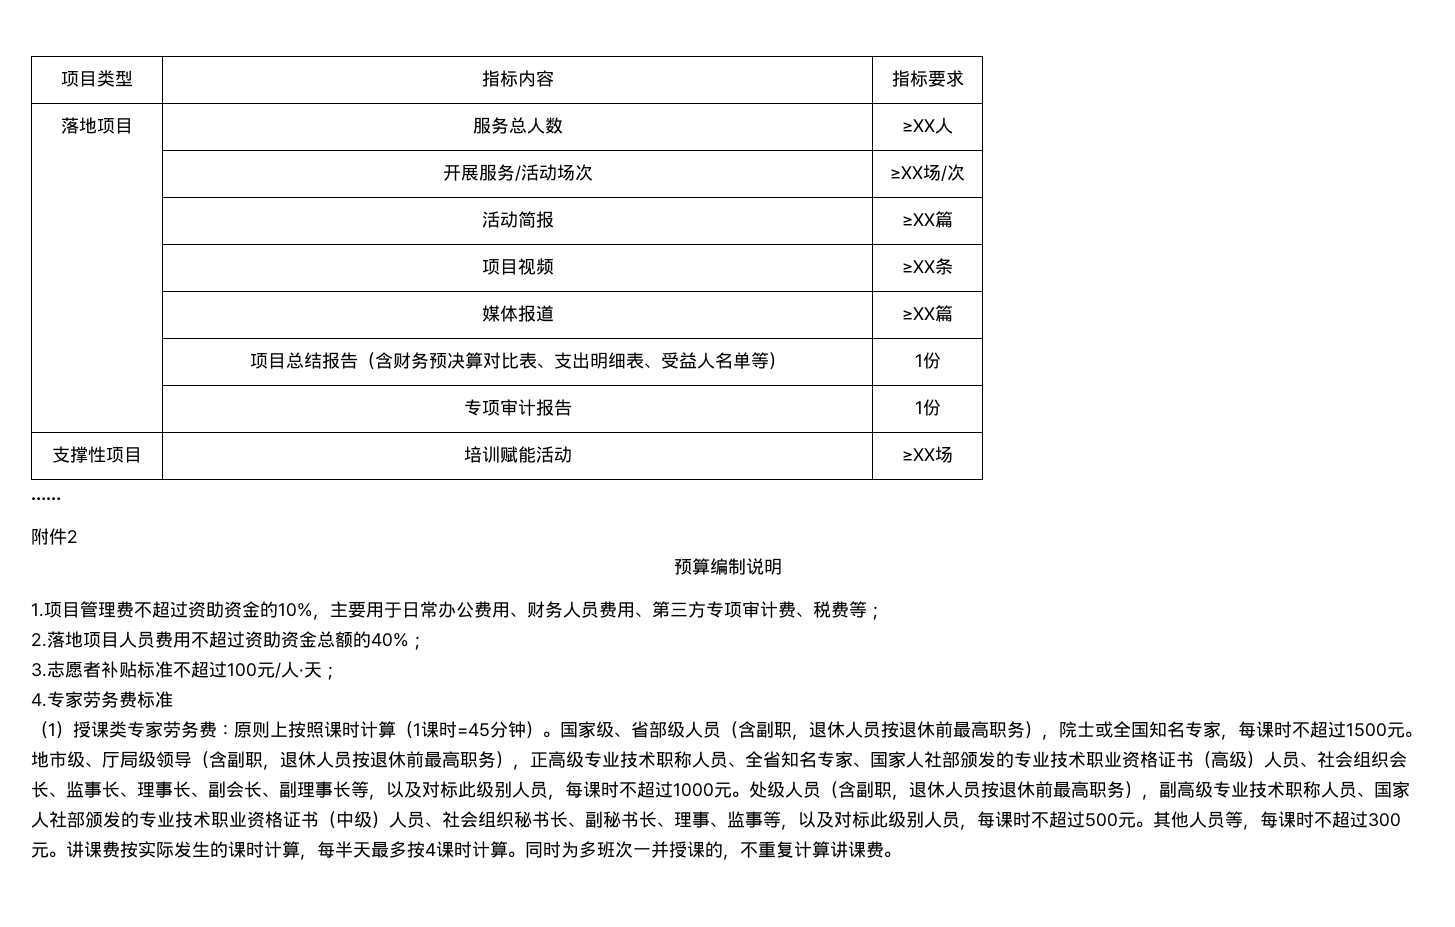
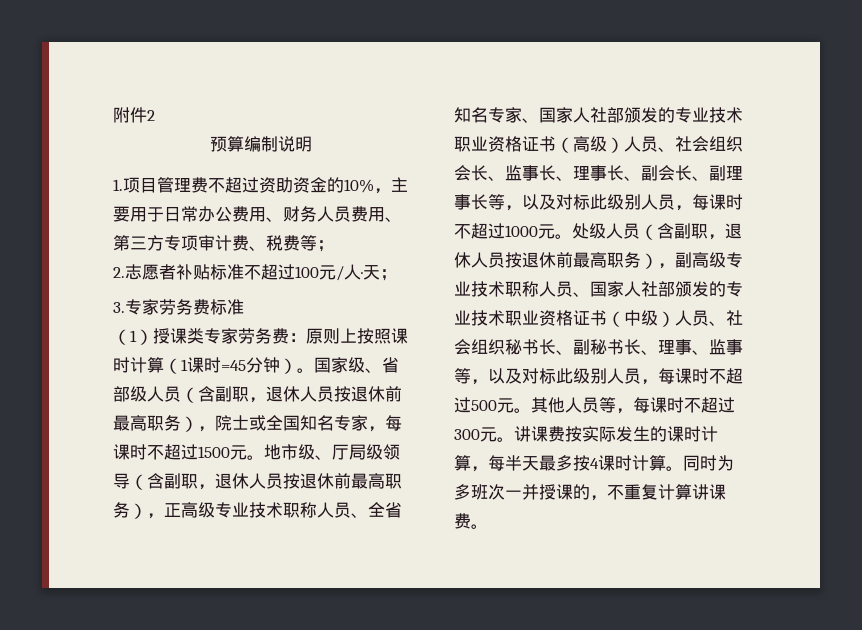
[61,70,133,87] [481,70,554,87] [891,70,964,87] [61,117,133,134] [472,117,563,134] [902,117,953,134] [442,164,593,181] [890,164,965,181] [481,211,554,228] [902,211,953,228] [481,258,554,275] [902,258,953,275] [481,305,554,322] [902,305,953,322] [249,352,786,370] [914,352,941,369] [463,399,572,416] [914,399,941,416] [52,446,142,463] [463,446,572,463] [902,446,953,463] [31,497,61,501] 项目类型 | 指标内容 | 指标要求 // 落地项目 | 服务总人数 | ≥XX人 // | 开展服务/活动场次 | ≥XX场/次 // | 活动简报 | ≥XX篇 // | 项目视频 | ≥XX条 // | 媒体报道 | ≥XX篇 // | 项目总结报告（含财务预决算对比表、支出明细表、受益人名单等） | 1份 // | 专项审计报告 | 1份 // 支撑性项目 | 培训赋能活动 | ≥XX场 // …… // -> (113, 115) none
[47,631,426,650] [31,663,47,677] 落地项目人员费用不超过资助资金总额的40%； // 3. -> (125, 272) none
[31,693,47,707] 4. -> [113,302,125,313] 3.

